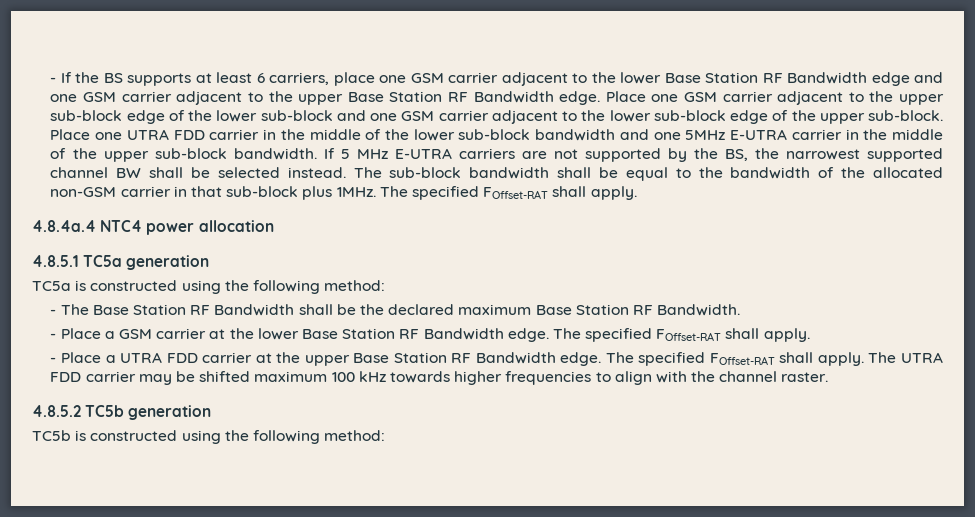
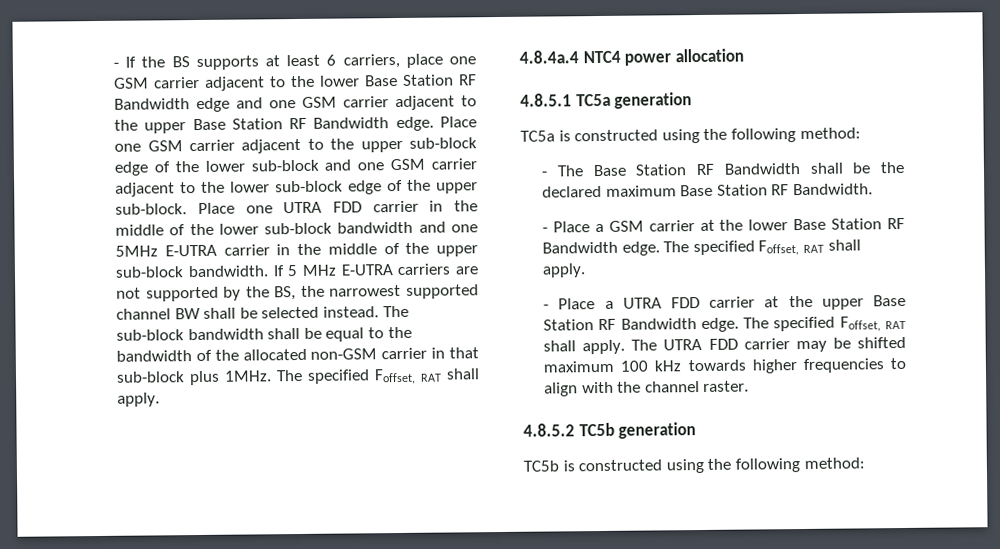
[483,187,549,199] FOffset-RAT -> [374,368,443,385] Foffset, RAT
[656,329,722,341] FOffset-RAT -> [758,240,825,256] Foffset, RAT
[709,353,775,365] FOffset-RAT -> [839,316,906,332] Foffset, RAT

